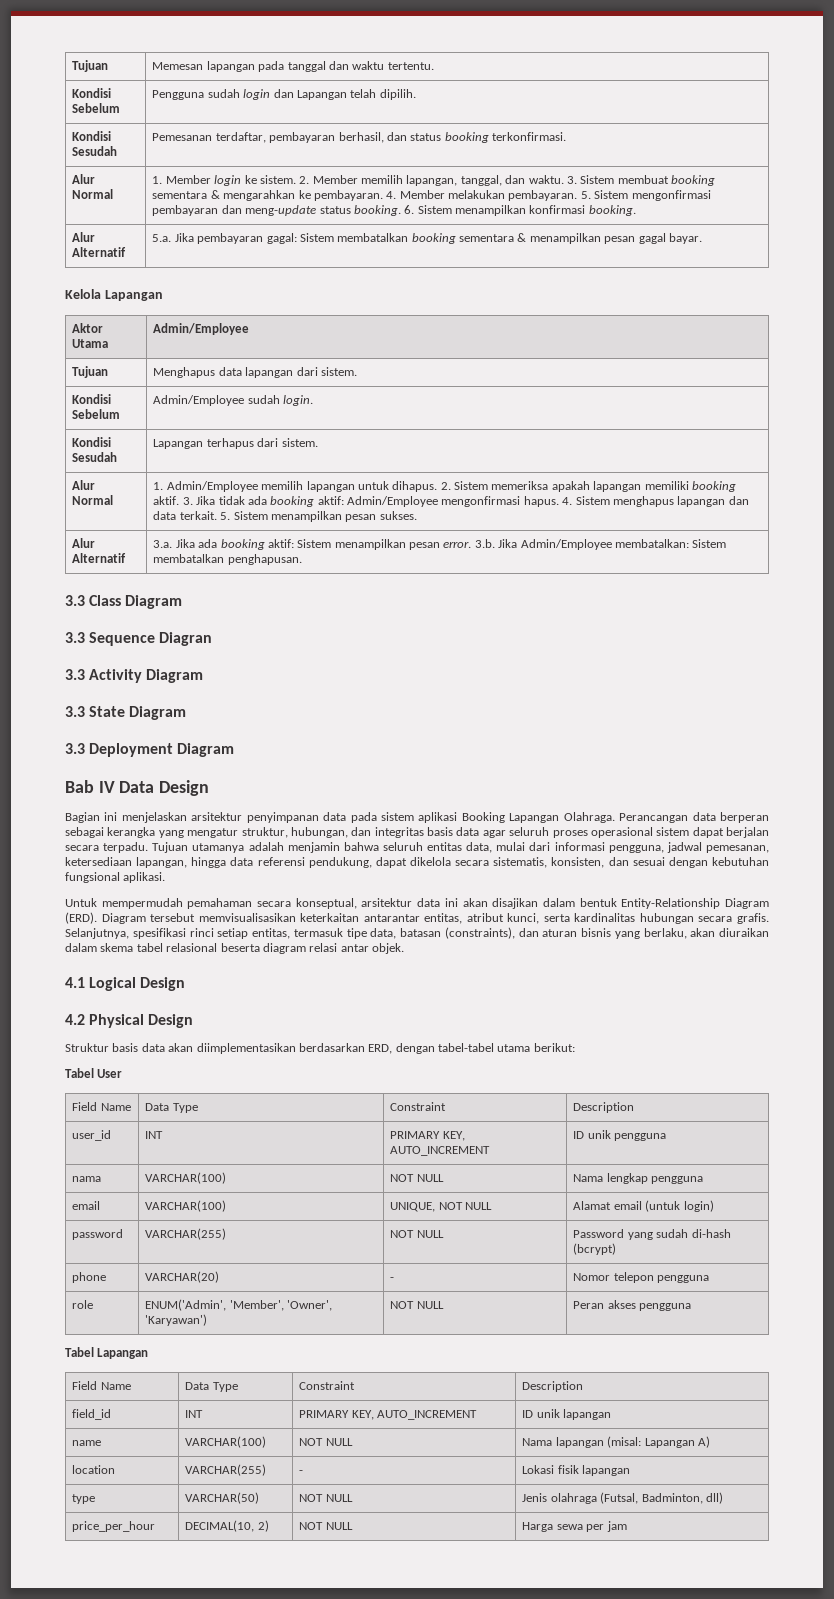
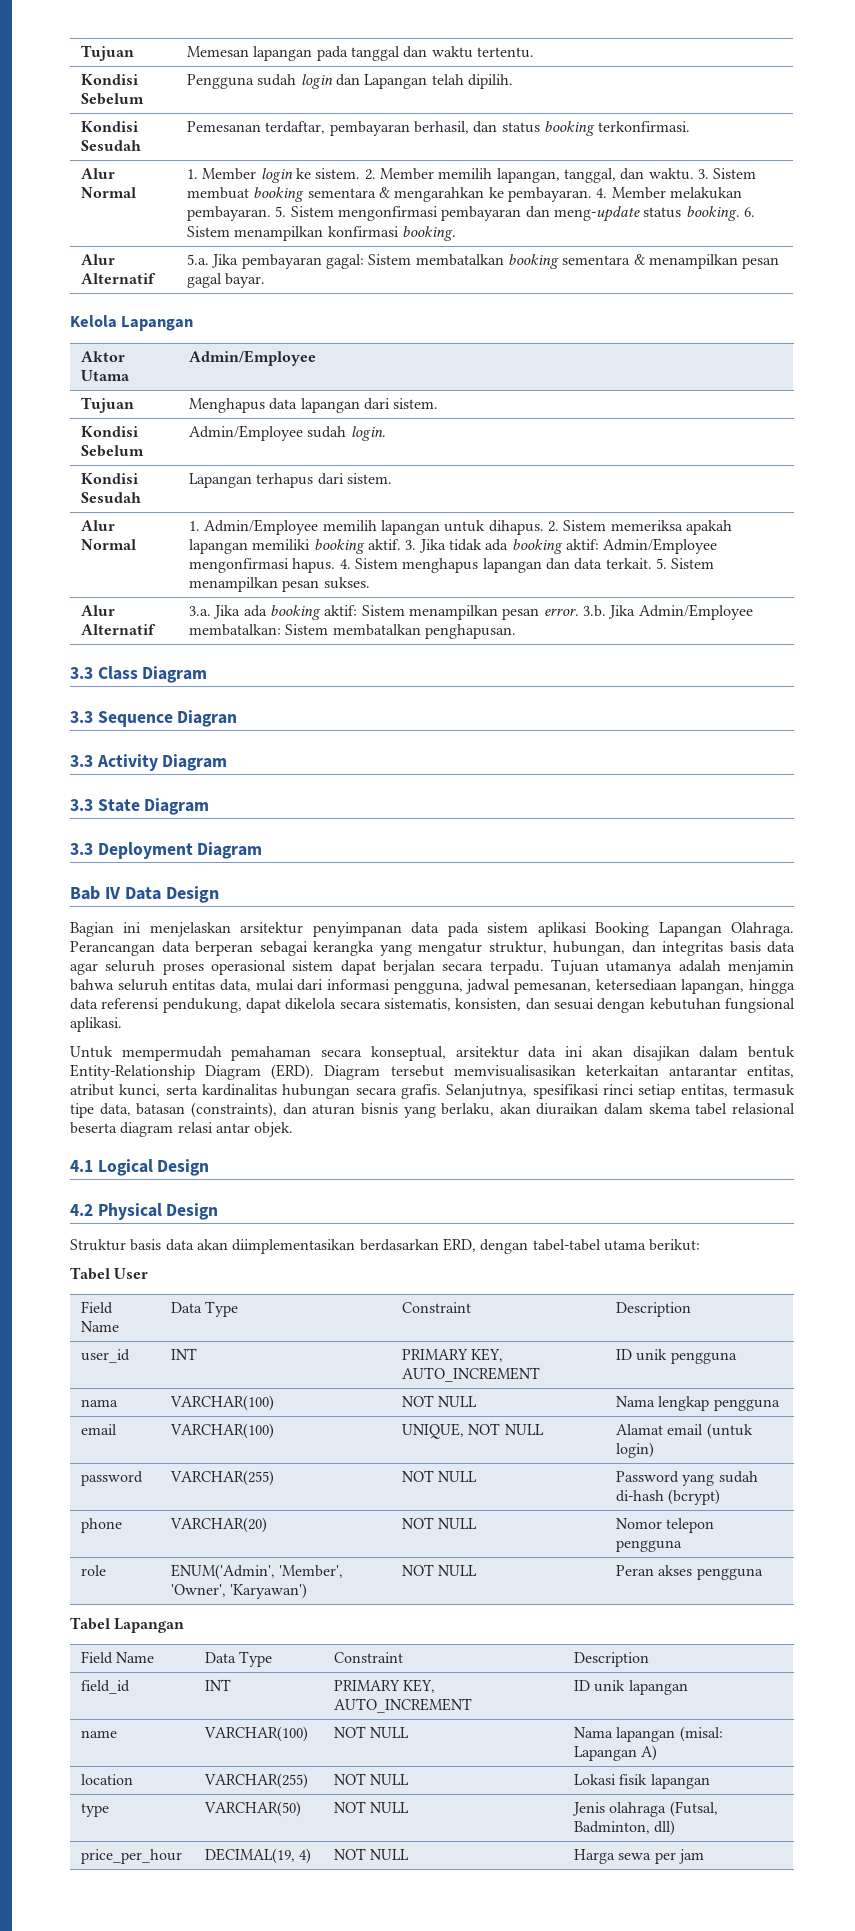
[390,1277,395,1281] - -> [402,1517,478,1529] NOT NULL
[299,1470,304,1474] - -> [334,1773,410,1785] NOT NULL
[185,1520,269,1532] DECIMAL(10, 2) -> [205,1848,312,1864] DECIMAL(19, 4)

